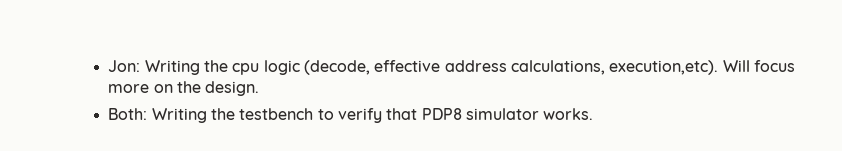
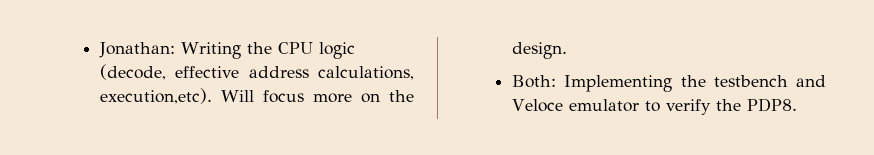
[108,60,260,75] Jon: Writing the cpu -> [99,42,314,59] Jonathan: Writing the CPU
[151,108,207,123] Writing -> [564,75,673,92] Implementing
[317,108,594,123] to verify that PDP8 simulator works. -> [796,75,826,87] [512,98,798,115] and Veloce emulator to verify the PDP8.

